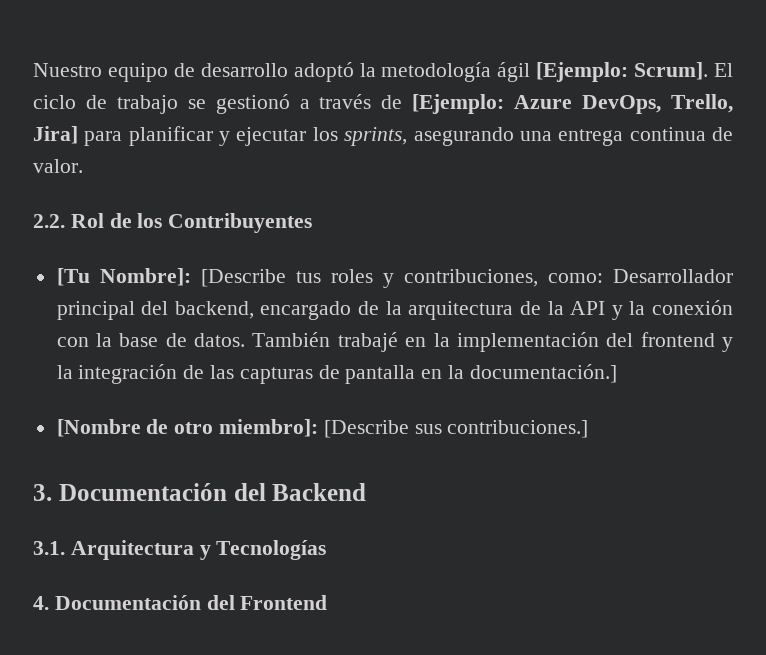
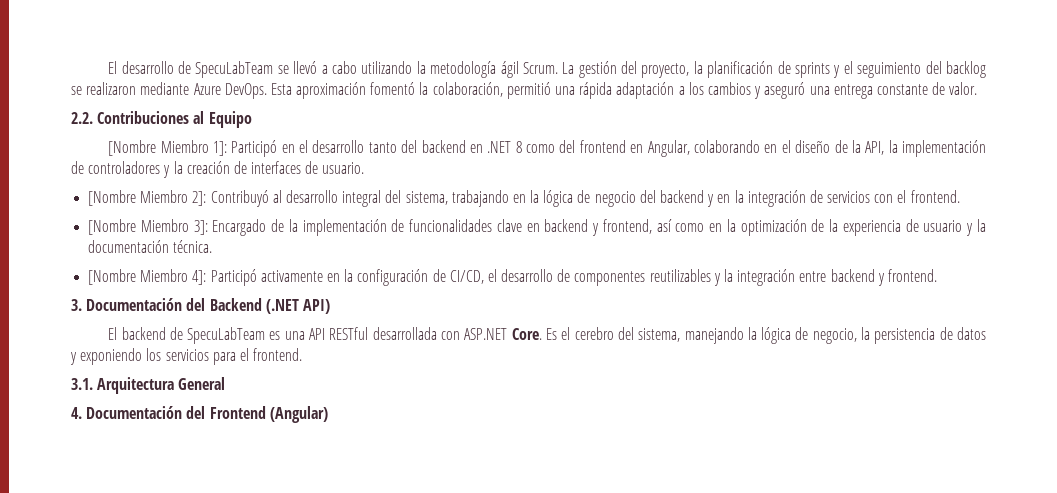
[33,62,733,82] [33,94,733,114] [33,126,514,146] Nuestro equipo de desarrollo adoptó la metodología ágil [Ejemplo: Scrum]. El ciclo de trabajo se gestionó a través de [Ejemplo: Azure DevOps, Trello, Jira] para planificar y ejecutar los sprints, asegurando -> [108,61,986,78] [71,82,806,99] El desarrollo de SpecuLabTeam se llevó a cabo utilizando la metodología ágil Scrum. La gestión del proyecto, la planificación de sprints y el seguimiento del backlog se realizaron mediante Azure DevOps. Esta aproximación fomentó la colaboración, permitió una rápida adaptación a los cambios y aseguró
[629,127,706,141] continua -> [876,84,928,95] constante
[70,213,313,233] [56,268,733,288] [56,300,733,320] [56,332,733,352] [56,364,617,384] [56,419,589,438] [33,483,367,501] Rol de los Contribuyentes // [Tu Nombre]: [Describe tus roles y contribuciones, como: Desarrollador principal del backend, encargado de la arquitectura de la API y la conexión con la base de datos. También trabajé en la implementación del frontend y la integración de las capturas de pantalla en la documentación.] // [Nombre de otro miembro]: [Describe sus contribuciones.] // 3. Documentación del Backend -> [97,111,252,128] [108,140,987,157] [71,161,365,178] [88,190,960,207] [88,219,987,236] [88,240,213,253] [88,269,937,286] [71,298,330,314] [108,327,986,344] [70,348,303,365] Contribuciones al Equipo // [Nombre Miembro 1]: Participó en el desarrollo tanto del backend en .NET 8 como del frontend en Angular, colaborando en el diseño de la API, la implementación de controladores y la creación de interfaces de usuario. // [Nombre Miembro 2]: Contribuyó al desarrollo integral del sistema, trabajando en la lógica de negocio del backend y en la integración de servicios con el frontend. // [Nombre Miembro 3]: Encargado de la implementación de funcionalidades clave en backend y frontend, así como en la optimización de la experiencia de usuario y la documentación técnica. // [Nombre Miembro 4]: Participó activamente en la configuración de CI/CD, el desarrollo de componentes reutilizables y la integración entre backend y frontend. // 3. Documentación del Backend (.NET API) // El backend de SpecuLabTeam es una API RESTful desarrollada con ASP.NET Core. Es el cerebro del sistema, manejando la lógica de negocio, la persistencia de datos y exponiendo los servicios para el frontend.
[199,540,327,560] y Tecnologías -> [178,377,226,390] General
(328, 602) none -> [269,406,328,423] (Angular)

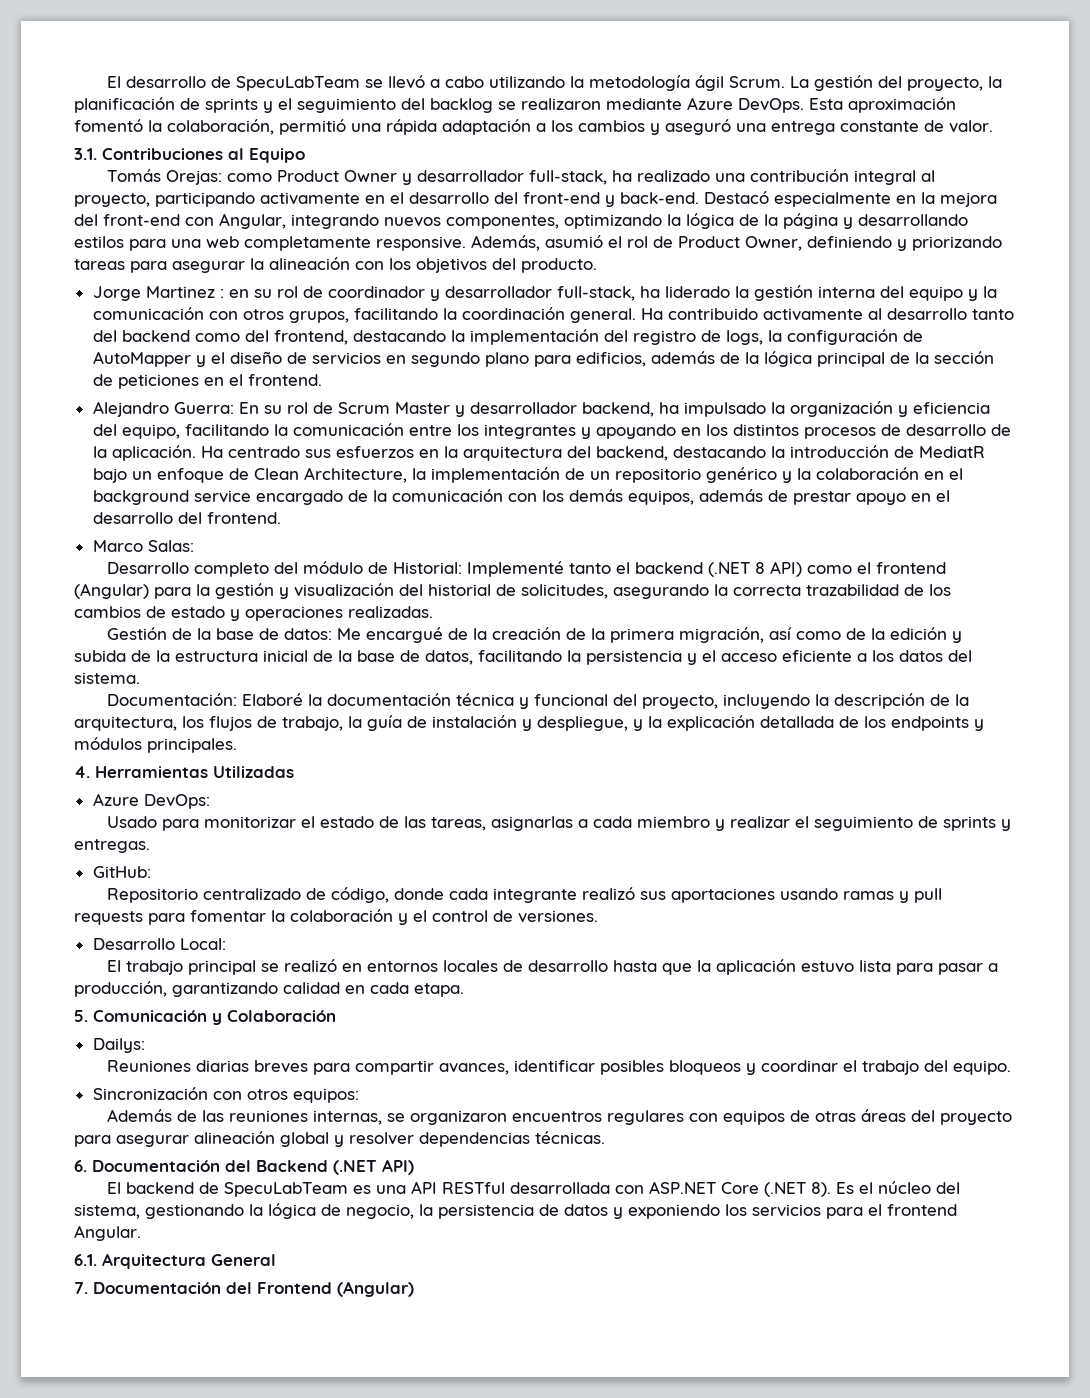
[71,112,93,124] 2.2. -> [74,148,97,160] 3.1.
[108,140,987,157] [71,161,365,178] [88,190,960,207] [88,219,987,236] [88,240,213,253] [88,269,937,286] [71,299,82,311] [Nombre Miembro 1]: Participó en el desarrollo tanto del backend en .NET 8 como del frontend en Angular, colaborando en el diseño de la API, la implementación de controladores y la creación de interfaces de usuario. // [Nombre Miembro 2]: Contribuyó al desarrollo integral del sistema, trabajando en la lógica de negocio del backend y en la integración de servicios con el frontend. // [Nombre Miembro 3]: Encargado de la implementación de funcionalidades clave en backend y frontend, así como en la optimización de la experiencia de usuario y la documentación técnica. // [Nombre Miembro 4]: Participó activamente en la configuración de CI/CD, el desarrollo de componentes reutilizables y la integración entre backend y frontend. // 3. -> [107,169,936,185] [74,191,997,207] [74,213,968,229] [74,235,1002,251] [74,257,597,273] [92,285,997,301] [92,307,1014,323] [92,329,923,345] [92,351,994,367] [92,374,322,389] [92,401,990,417] [92,423,1011,439] [92,445,985,461] [92,467,963,483] [92,489,950,505] [92,512,281,524] [92,540,194,552] [107,561,947,577] [74,583,951,599] [74,606,433,621] [107,627,963,643] [74,650,972,665] [74,672,140,684] [107,693,970,709] [74,715,984,731] [74,737,237,753] [74,766,294,778] [92,793,210,809] [107,816,1012,831] [74,839,150,853] [92,866,151,878] [107,887,943,903] [74,909,598,925] [92,938,226,950] [107,959,999,975] [74,981,464,997] [74,1010,336,1025] [92,1038,145,1053] [107,1060,1012,1075] [92,1087,359,1103] [107,1109,1013,1125] [74,1131,605,1147] [74,1160,87,1172] Tomás Orejas: como Product Owner y desarrollador full-stack, ha realizado una contribución integral al proyecto, participando activamente en el desarrollo del front-end y back-end. Destacó especialmente en la mejora del front-end con Angular, integrando nuevos componentes, optimizando la lógica de la página y desarrollando estilos para una web completamente responsive. Además, asumió el rol de Product Owner, definiendo y priorizando tareas para asegurar la alineación con los objetivos del producto. // Jorge Martinez : en su rol de coordinador y desarrollador full-stack, ha liderado la gestión interna del equipo y la comunicación con otros grupos, facilitando la coordinación general. Ha contribuido activamente al desarrollo tanto del backend como del frontend, destacando la implementación del registro de logs, la configuración de AutoMapper y el diseño de servicios en segundo plano para edificios, además de la lógica principal de la sección de peticiones en el frontend. // Alejandro Guerra: En su rol de Scrum Master y desarrollador backend, ha impulsado la organización y eficiencia del equipo, facilitando la comunicación entre los integrantes y apoyando en los distintos procesos de desarrollo de la aplicación. Ha centrado sus esfuerzos en la arquitectura del backend, destacando la introducción de MediatR bajo un enfoque de Clean Architecture, la implementación de un repositorio genérico y la colaboración en el background service encargado de la comunicación con los demás equipos, además de prestar apoyo en el desarrollo del frontend. // Marco Salas: // Desarrollo completo del módulo de Historial: Implementé tanto el backend (.NET 8 API) como el frontend (Angular) para la gestión y visualización del historial de solicitudes, asegurando la correcta trazabilidad de los cambios de estado y operaciones realizadas. // Gestión de la base de datos: Me encargué de la creación de la primera migración, así como de la edición y subida de la estructura inicial de la base de datos, facilitando la persistencia y el acceso eficiente a los datos del sistema. // Documentación: Elaboré la documentación técnica y funcional del proyecto, incluyendo la descripción de la arquitectura, los flujos de trabajo, la guía de instalación y despliegue, y la explicación detallada de los endpoints y módulos principales. // 4. Herramientas Utilizadas // Azure DevOps: // Usado para monitorizar el estado de las tareas, asignarlas a cada miembro y realizar el seguimiento de sprints y entregas. // GitHub: // Repositorio centralizado de código, donde cada integrante realizó sus aportaciones usando ramas y pull requests para fomentar la colaboración y el control de versiones. // Desarrollo Local: // El trabajo principal se realizó en entornos locales de desarrollo hasta que la aplicación estuvo lista para pasar a producción, garantizando calidad en cada etapa. // 5. Comunicación y Colaboración // Dailys: // Reuniones diarias breves para compartir avances, identificar posibles bloqueos y coordinar el trabajo del equipo. // Sincronización con otros equipos: // Además de las reuniones internas, se organizaron encuentros regulares con equipos de otras áreas del proyecto para asegurar alineación global y resolver dependencias técnicas. // 6.
[511,328,542,340] Core. -> [721,1182,832,1197] Core (.NET 8).
[574,327,744,344] cerebro del sistema, manejando -> [878,1181,961,1194] [74,1204,244,1219] núcleo del sistema, gestionando
[253,348,303,361] [71,378,93,390] frontend. // 3.1. -> [887,1204,957,1216] [74,1225,141,1241] [74,1254,97,1266] frontend Angular. // 6.1.
[71,407,82,419] 4. -> [74,1282,88,1294] 7.

